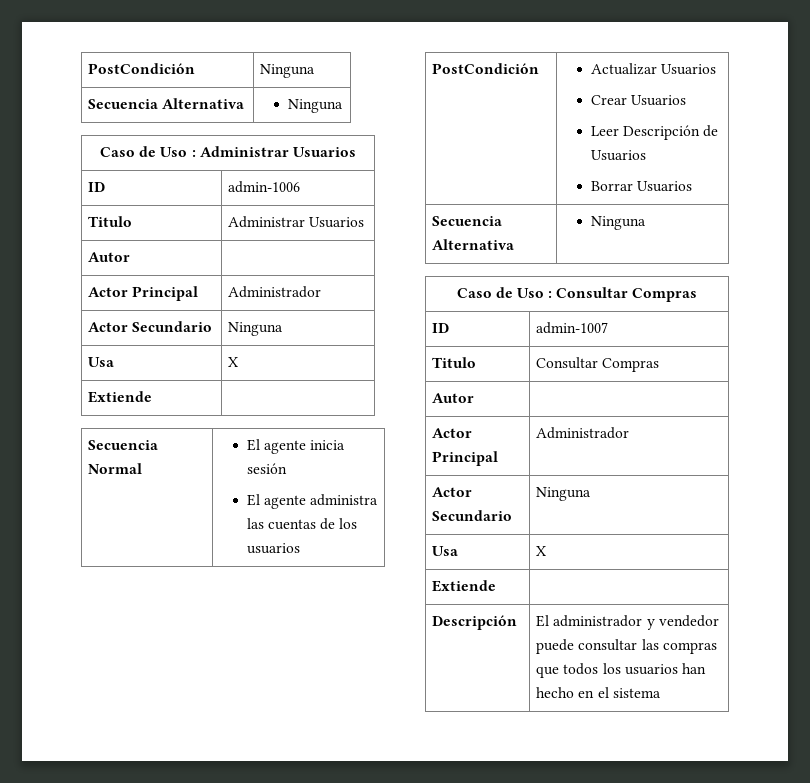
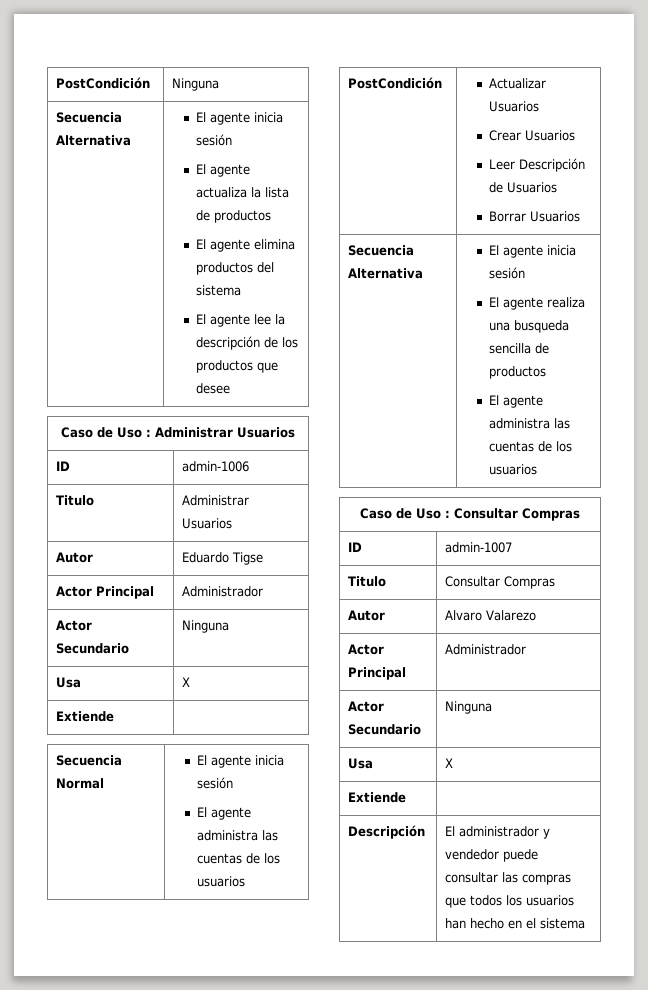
[287,99,343,113] Ninguna -> [195,112,283,125] [195,134,232,146] [195,164,250,177] [195,187,289,198] [195,210,271,223] [195,239,295,252] [195,262,274,275] [195,285,241,296] [195,314,285,327] [195,336,298,350] [195,360,278,373] [195,383,230,394] El agente inicia sesión // El agente actualiza la lista de productos // El agente elimina productos del sistema // El agente lee la descripción de los productos que desee
(131, 257) none -> [181,552,263,565] Eduardo Tigse
[590,216,646,230] Ninguna -> [488,245,576,258] [488,267,525,279] [488,297,585,310] [488,320,569,333] [488,343,549,354] [488,366,546,379] [488,395,543,408] [488,418,570,429] [488,441,572,452] [488,464,537,475] El agente inicia sesión // El agente realiza una busqueda sencilla de productos // El agente administra las cuentas de los usuarios
(475, 398) none -> [444,610,536,621] Alvaro Valarezo

